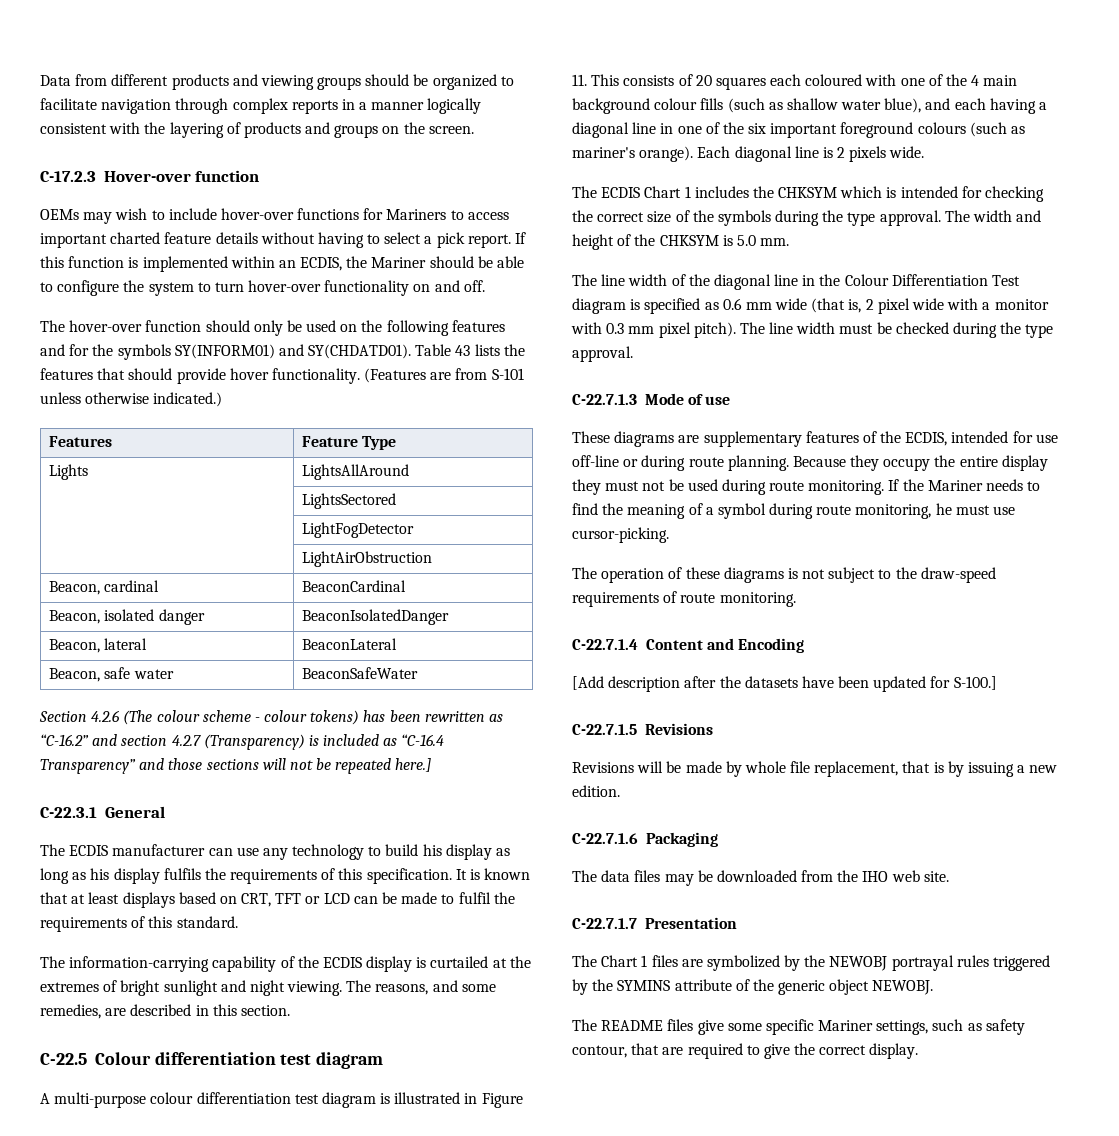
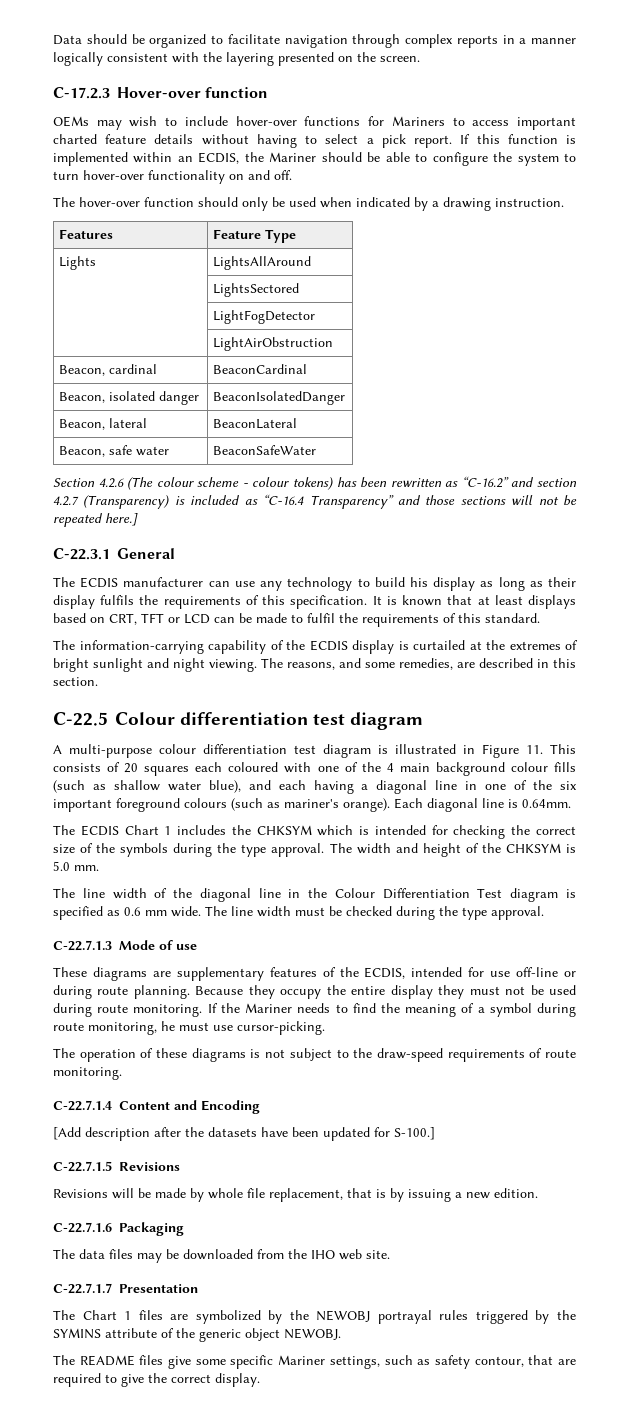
[75,74,362,90] from different products and viewing groups -> (82, 40) none
[226,122,379,138] of products and groups -> [278,52,334,66] presented
[340,320,505,336] [40,344,525,360] [40,368,524,384] [40,392,223,407] on the following features and for the symbols SY(INFORM01) and SY(CHDATD01). Table 43 lists the features that should provide hover functionality. (Features are from S-101 unless otherwise indicated.) -> [320,197,564,211] when indicated by a drawing instruction.
[90,868,110,880] his -> [548,577,577,587] their
[837,146,925,162] 2 pixels wide. -> [522,799,571,808] 0.64mm.
[775,298,1049,314] [571,322,736,338] wide (that is, 2 pixel wide with a monitor with 0.3 mm pixel pitch). -> [171,906,201,917] wide.

